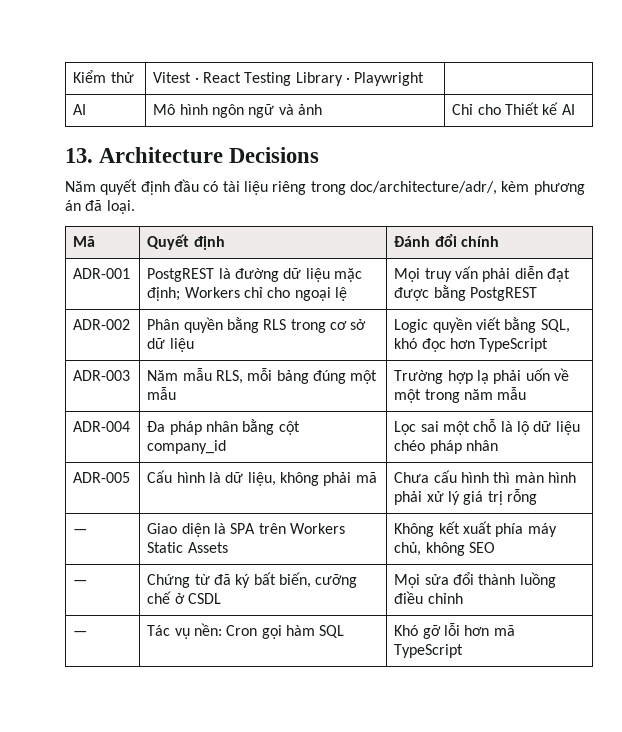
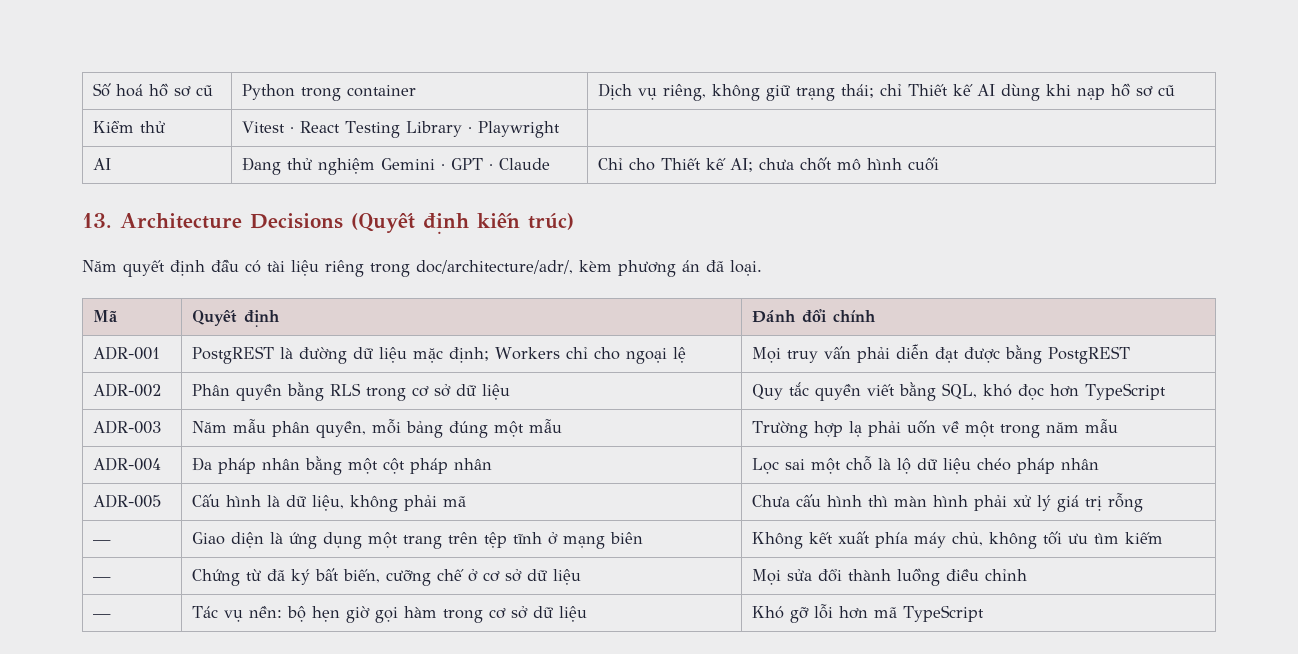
(73, 76) none -> [92,83,213,97] [241,84,416,101] [597,83,1175,101] Số hoá hồ sơ cũ | Python trong container | Dịch vụ riêng, không giữ trạng thái; chỉ Thiết kế AI dùng khi nạp hồ sơ cũ //
[153,104,322,118] [452,102,575,115] Mô hình ngôn ngữ và ảnh | Chỉ cho Thiết kế AI -> [241,157,550,175] [597,157,939,172] Đang thử nghiệm Gemini · GPT · Claude | Chỉ cho Thiết kế AI; chưa chốt mô hình cuối
(320, 155) none -> [351,213,574,234] (Quyết định kiến trúc)
[394,319,429,333] Logic -> [751,382,809,400] Quy tắc
[216,370,244,384] RLS, -> [271,421,366,438] phân quyền,
[278,421,300,435] [147,440,227,454] cột company_id -> [347,458,492,474] một cột pháp nhân
[230,523,345,534] [147,542,228,553] SPA trên Workers Static Assets -> [288,532,643,549] ứng dụng một trang trên tệp tĩnh ở mạng biên
[469,542,496,553] SEO -> [1042,531,1163,545] tối ưu tìm kiếm
[188,593,222,604] CSDL -> [482,569,581,585] cơ sở dữ liệu
[226,625,345,639] Cron gọi hàm SQL -> [286,606,587,623] bộ hẹn giờ gọi hàm trong cơ sở dữ liệu

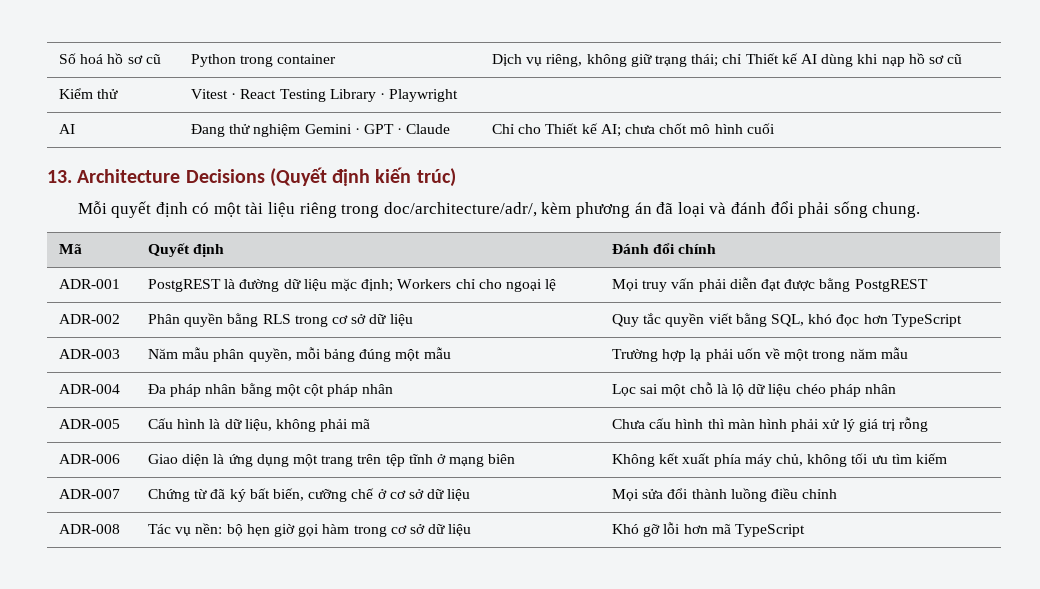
[82,260,117,272] Năm -> [77,201,107,214] Mỗi
[211,259,261,273] đầu có -> [192,202,241,217] có một
[730,260,762,276] loại. -> [677,201,921,218] loại và đánh đổi phải sống chung.
[92,540,111,544] — -> [59,454,121,464] ADR-006
[92,577,111,581] — -> [59,489,121,499] ADR-007
[92,614,111,618] — -> [59,524,121,534] ADR-008

